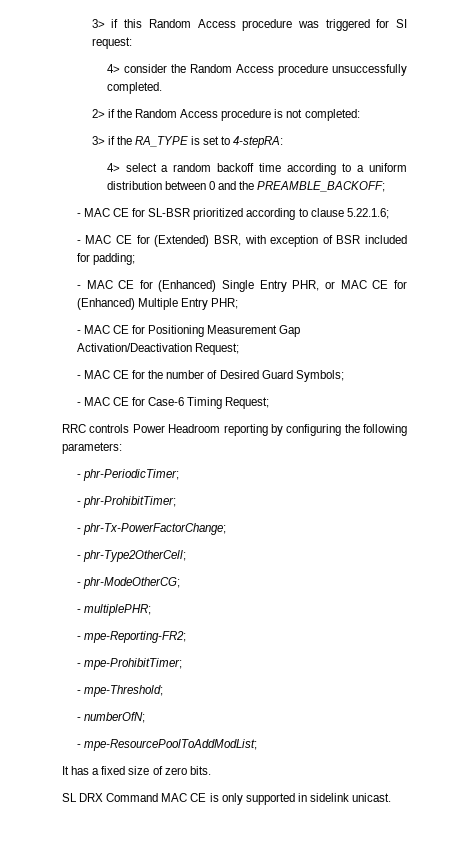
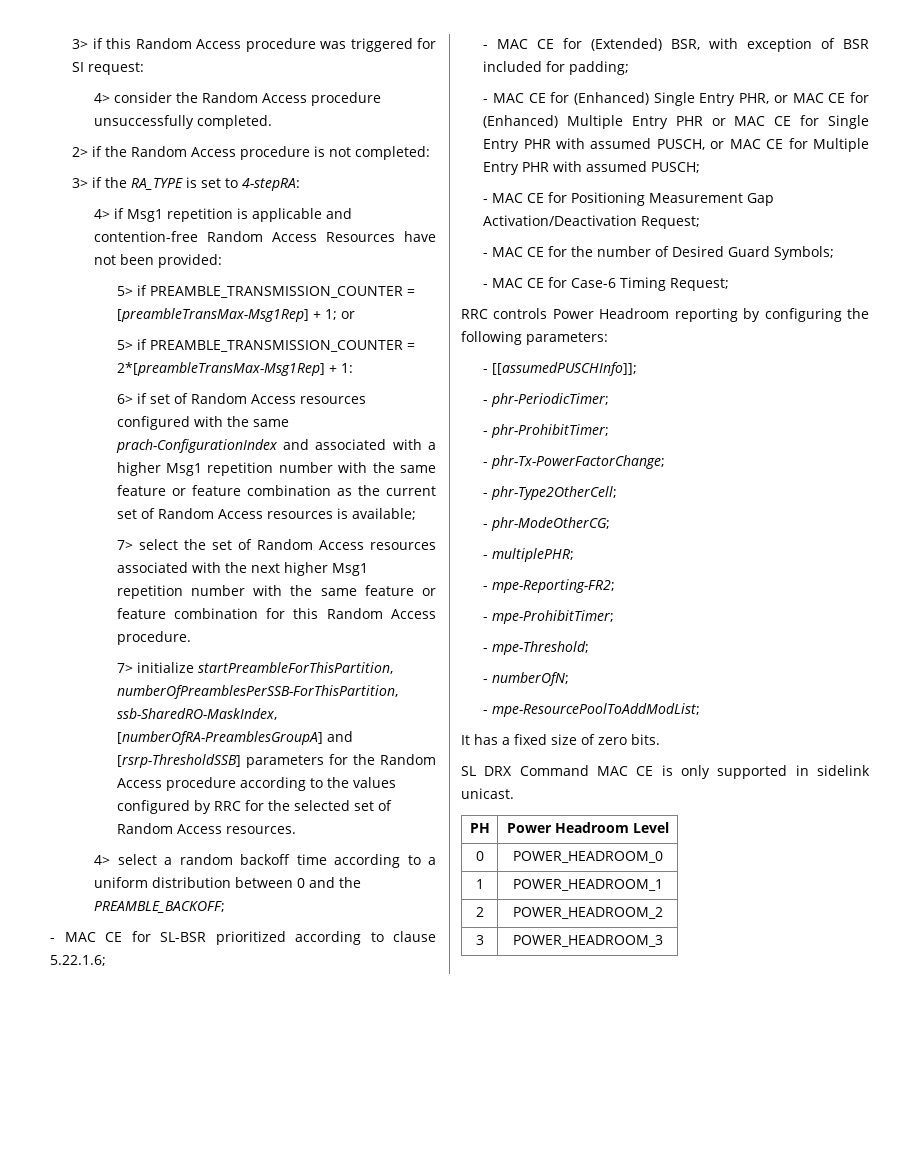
(284, 142) none -> [94,208,353,222] [94,231,437,242] [94,254,223,268] [116,285,415,298] [116,308,355,322] [116,339,415,352] [116,362,353,376] [116,393,366,404] [116,416,289,430] [115,439,436,453] [116,462,436,476] [116,485,436,496] [116,508,416,520] [116,539,436,550] [116,562,368,576] [116,585,437,599] [116,608,436,619] [116,631,191,645] [116,662,393,674] [116,685,398,699] [116,708,277,720] [116,731,353,745] [116,754,436,768] [116,777,396,791] [116,800,392,814] [116,823,296,834] // 4> if Msg1 repetition is applicable and contention-free Random Access Resources have not been provided: // 5> if PREAMBLE_TRANSMISSION_COUNTER = [preambleTransMax-Msg1Rep] + 1; or // 5> if PREAMBLE_TRANSMISSION_COUNTER = 2*[preambleTransMax-Msg1Rep] + 1: // 6> if set of Random Access resources configured with the same prach-ConfigurationIndex and associated with a higher Msg1 repetition number with the same feature or feature combination as the current set of Random Access resources is available; // 7> select the set of Random Access resources associated with the next higher Msg1 repetition number with the same feature or feature combination for this Random Access procedure. // 7> initialize startPreambleForThisPartition, numberOfPreamblesPerSSB-ForThisPartition, ssb-SharedRO-MaskIndex, [numberOfRA-PreamblesGroupA] and [rsrp-ThresholdSSB] parameters for the Random Access procedure according to the values configured by RRC for the selected set of Random Access resources.
[211,298,239,309] PHR; -> [675,115,869,129] [483,138,869,152] [483,161,701,175] PHR or MAC CE for Single Entry PHR with assumed PUSCH, or MAC CE for Multiple Entry PHR with assumed PUSCH;
(122, 448) none -> [483,362,638,376] // - [[assumedPUSCHInfo]];
(392, 797) none -> [469,823,490,833] [506,822,669,833] [475,851,484,861] [512,851,663,863] [475,879,484,889] [512,879,663,891] [475,907,484,917] [512,907,663,919] [475,935,484,945] [512,935,663,947] // PH | Power Headroom Level // 0 | POWER_HEADROOM_0 // 1 | POWER_HEADROOM_1 // 2 | POWER_HEADROOM_2 // 3 | POWER_HEADROOM_3

